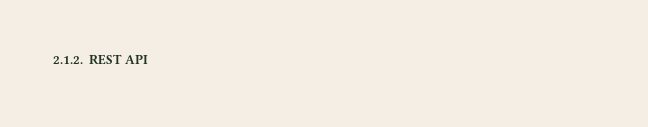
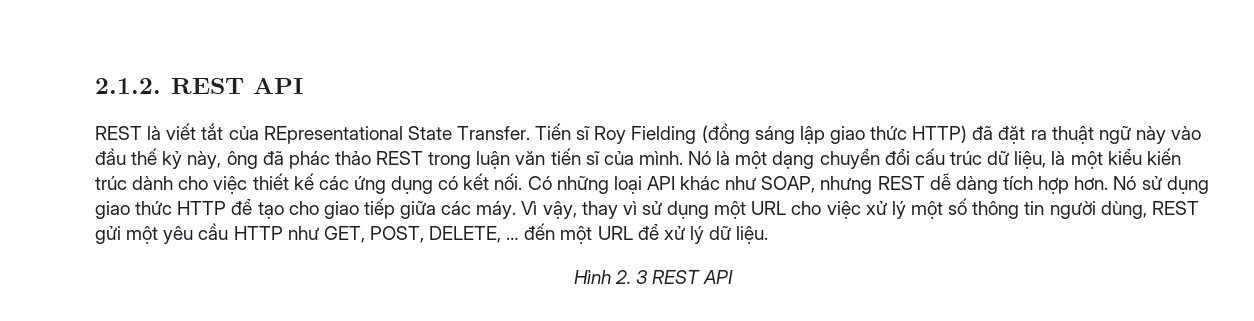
(148, 59) none -> [95,123,1202,144] [95,148,1181,169] [95,173,1209,194] [95,198,1199,219] [95,223,769,244] [573,270,734,284] // REST là viết tắt của REpresentational State Transfer. Tiến sĩ Roy Fielding (đồng sáng lập giao thức HTTP) đã đặt ra thuật ngữ này vào đầu thế kỷ này, ông đã phác thảo REST trong luận văn tiến sĩ của mình. Nó là một dạng chuyển đổi cấu trúc dữ liệu, là một kiểu kiến trúc dành cho việc thiết kế các ứng dụng có kết nối. Có những loại API khác như SOAP, nhưng REST dễ dàng tích hợp hơn. Nó sử dụng giao thức HTTP để tạo cho giao tiếp giữa các máy. Vì vậy, thay vì sử dụng một URL cho việc xử lý một số thông tin người dùng, REST gửi một yêu cầu HTTP như GET, POST, DELETE, … đến một URL để xử lý dữ liệu. // Hình 2. 3 REST API

